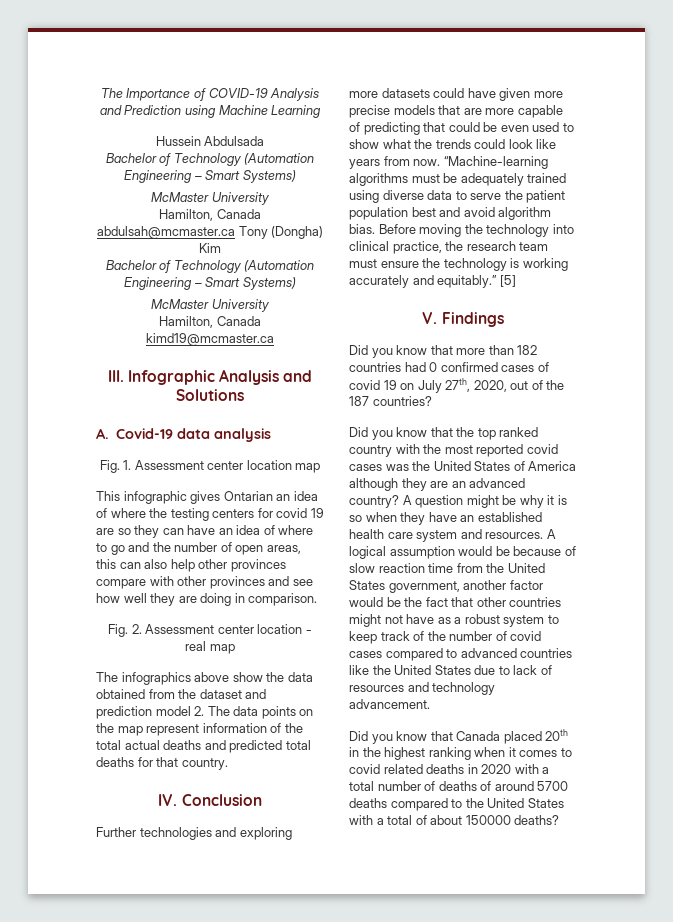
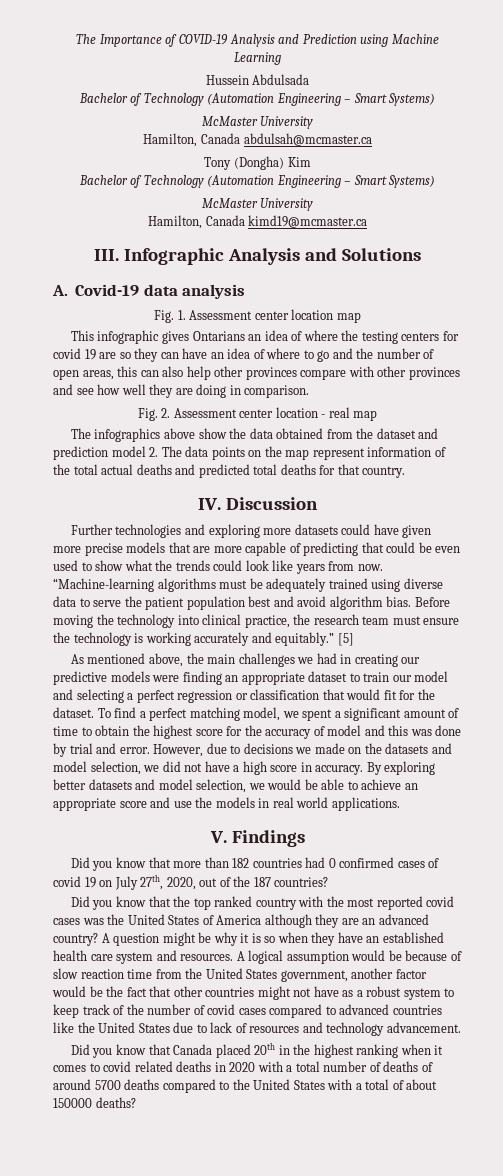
(235, 232) none -> (372, 139) //
[223,491,273,501] Ontarian -> [192,331,245,341] Ontarians
[181,794,262,806] Conclusion -> [225,497,318,510] Discussion
(516, 281) none -> [70,653,421,667] [53,671,449,685] [53,689,435,703] [53,707,460,721] [53,725,462,739] [53,743,452,757] [53,761,436,775] [53,779,418,793] [53,797,400,811] // As mentioned above, the main challenges we had in creating our predictive models were finding an appropriate dataset to train our model and selecting a perfect regression or classification that would fit for the dataset. To find a perfect matching model, we spent a significant amount of time to obtain the highest score for the accuracy of model and this was done by trial and error. However, due to decisions we made on the datasets and model selection, we did not have a high score in accuracy. By exploring better datasets and model selection, we would be able to achieve an appropriate score and use the models in real world applications.

